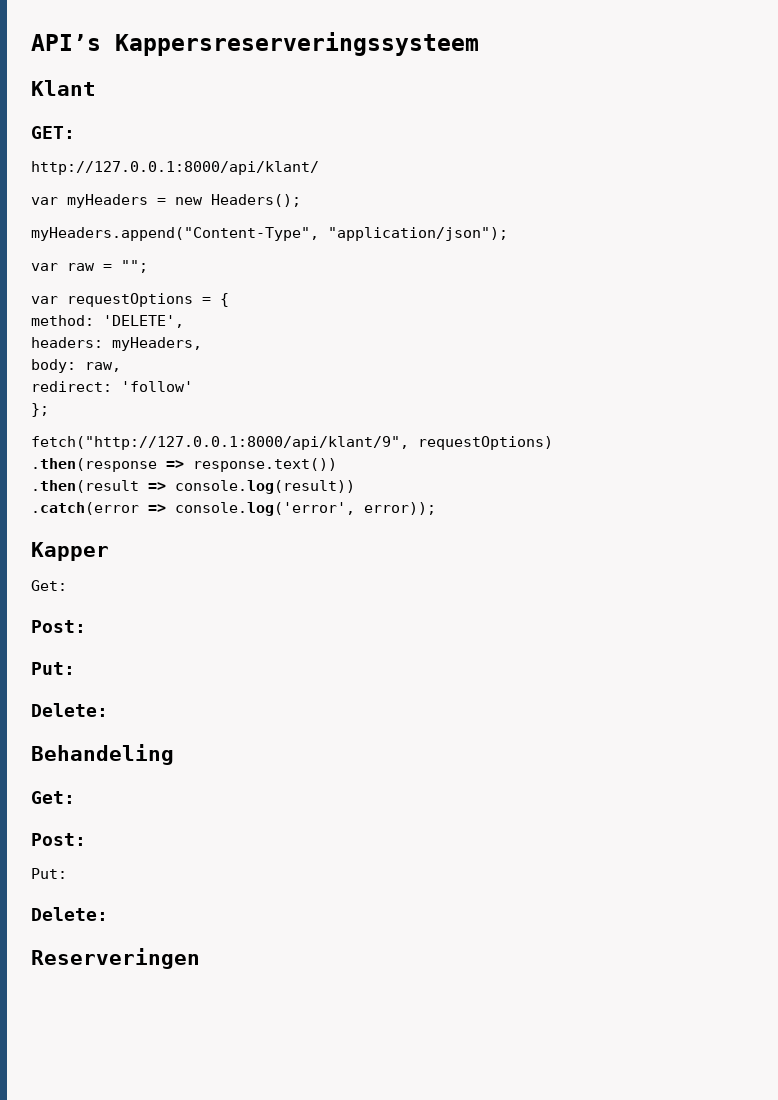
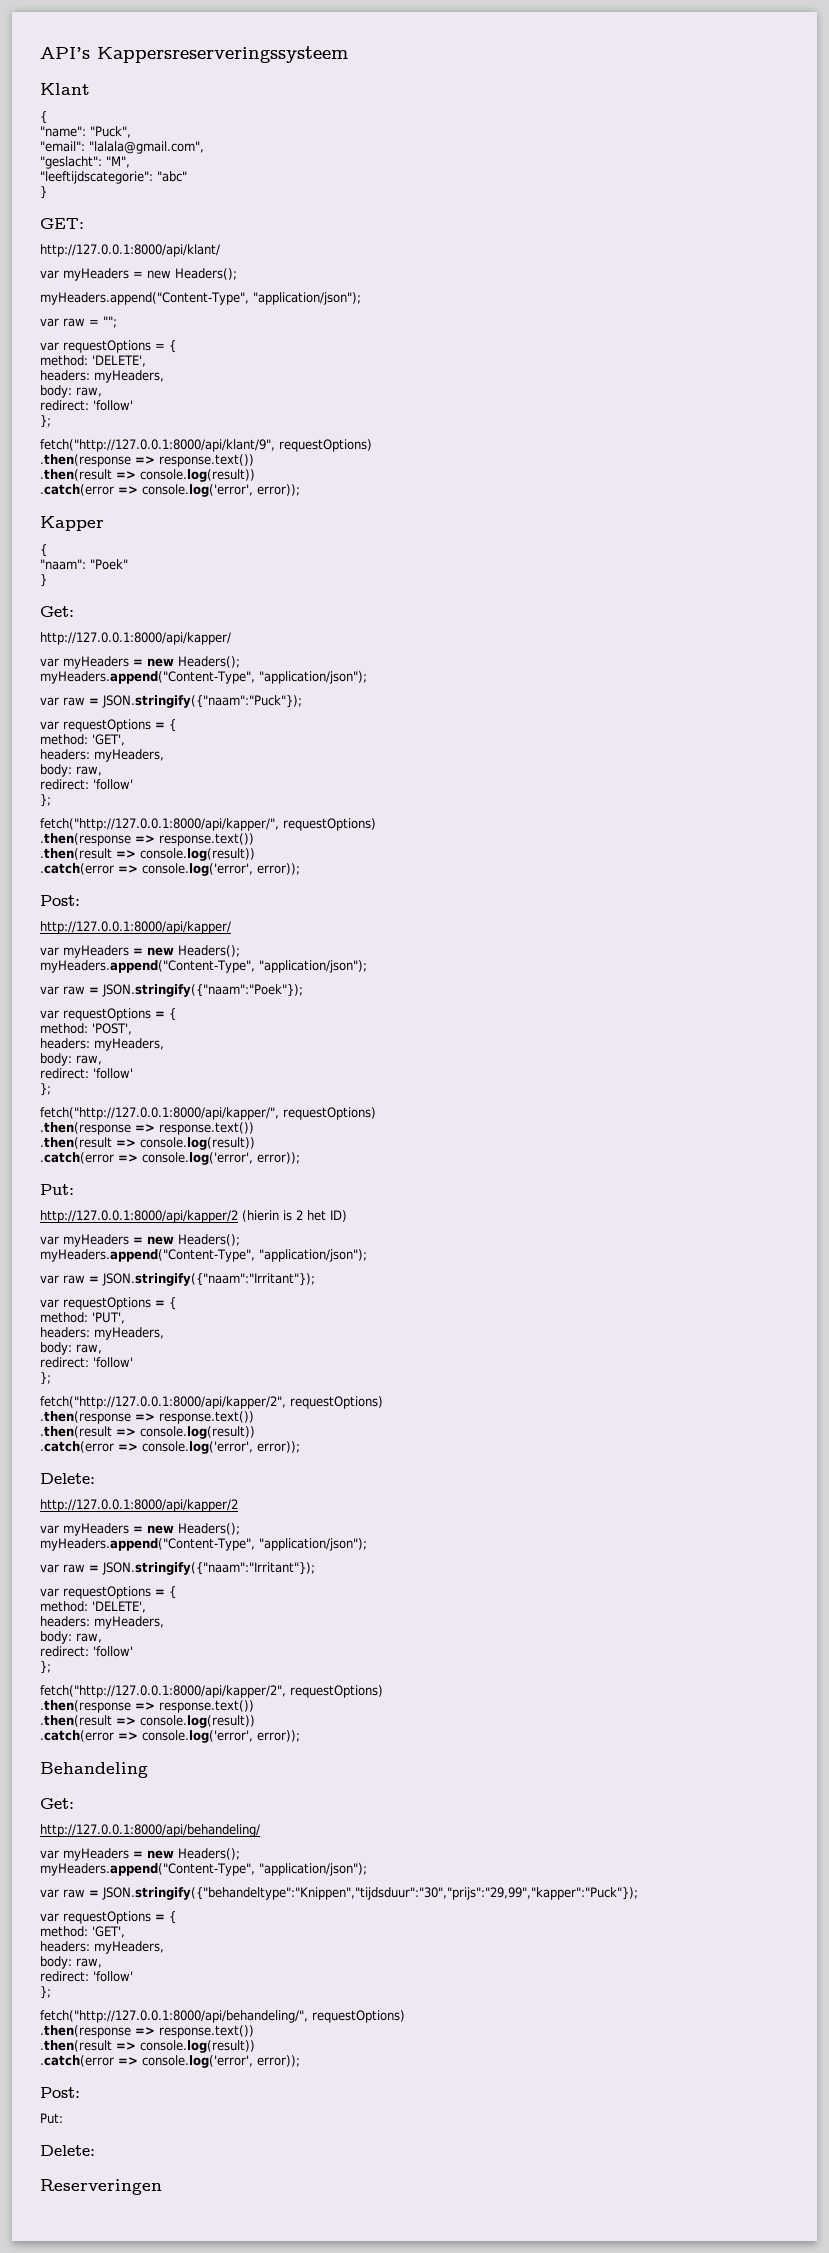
(96, 88) none -> [40,111,47,124] [40,126,131,138] [40,141,204,154] [40,156,130,169] [40,171,187,184] [40,186,47,199] // { // "name": "Puck", // "email": "lalala@gmail.com", // "geslacht": "M", // "leeftijdscategorie": "abc" // }
[31,580,67,591] [31,620,86,633] [31,662,75,675] [31,703,108,717] [31,744,174,765] [31,791,75,804] Get: // Post: // Put: // Delete: // Behandeling // Get: -> [40,544,47,557] [40,559,128,570] [40,574,47,587] [40,606,74,617] [40,632,231,645] [40,656,240,669] [40,671,367,684] [40,695,302,708] [40,719,176,732] [40,734,125,746] [40,749,164,762] [40,764,102,777] [40,779,133,790] [40,794,51,807] [40,818,376,831] [40,833,254,846] [40,848,255,861] [40,863,300,876] [40,895,80,906] [40,921,231,934] [40,945,240,958] [40,960,367,973] [40,984,303,997] [40,1008,176,1021] [40,1023,132,1035] [40,1038,164,1051] [40,1053,102,1066] [40,1068,133,1079] [40,1083,51,1096] [40,1107,376,1120] [40,1122,254,1135] [40,1137,255,1150] [40,1152,300,1165] [40,1184,74,1195] [40,1210,347,1223] [40,1234,240,1247] [40,1249,367,1262] [40,1273,315,1286] [40,1297,176,1310] [40,1312,125,1324] [40,1327,164,1340] [40,1342,102,1355] [40,1357,133,1368] [40,1372,51,1385] [40,1396,383,1409] [40,1411,254,1424] [40,1426,255,1439] [40,1441,300,1454] [40,1473,95,1484] [40,1499,238,1512] [40,1523,240,1536] [40,1538,367,1551] [40,1562,315,1575] [40,1586,176,1599] [40,1601,146,1613] [40,1616,164,1629] [40,1631,102,1644] [40,1646,133,1657] [40,1661,51,1674] [40,1685,383,1698] [40,1700,254,1713] [40,1715,255,1728] [40,1730,300,1743] [40,1762,148,1778] [40,1798,74,1809] [40,1824,260,1837] [40,1848,240,1861] [40,1863,367,1876] [40,1887,638,1900] [40,1911,176,1924] [40,1926,125,1938] [40,1941,164,1954] [40,1956,102,1969] [40,1971,133,1982] [40,1986,51,1999] [40,2010,405,2023] [40,2025,254,2038] [40,2040,255,2053] [40,2055,300,2068] { // "naam": "Poek" // } // Get: // http://127.0.0.1:8000/api/kapper/ // var myHeaders = new Headers(); // myHeaders.append("Content-Type", "application/json"); // var raw = JSON.stringify({"naam":"Puck"}); // var requestOptions = { // method: 'GET', // headers: myHeaders, // body: raw, // redirect: 'follow' // }; // fetch("http://127.0.0.1:8000/api/kapper/", requestOptions) // .then(response => response.text()) // .then(result => console.log(result)) // .catch(error => console.log('error', error)); // Post: // http://127.0.0.1:8000/api/kapper/ // var myHeaders = new Headers(); // myHeaders.append("Content-Type", "application/json"); // var raw = JSON.stringify({"naam":"Poek"}); // var requestOptions = { // method: 'POST', // headers: myHeaders, // body: raw, // redirect: 'follow' // }; // fetch("http://127.0.0.1:8000/api/kapper/", requestOptions) // .then(response => response.text()) // .then(result => console.log(result)) // .catch(error => console.log('error', error)); // Put: // http://127.0.0.1:8000/api/kapper/2 (hierin is 2 het ID) // var myHeaders = new Headers(); // myHeaders.append("Content-Type", "application/json"); // var raw = JSON.stringify({"naam":"Irritant"}); // var requestOptions = { // method: 'PUT', // headers: myHeaders, // body: raw, // redirect: 'follow' // }; // fetch("http://127.0.0.1:8000/api/kapper/2", requestOptions) // .then(response => response.text()) // .then(result => console.log(result)) // .catch(error => console.log('error', error)); // Delete: // http://127.0.0.1:8000/api/kapper/2 // var myHeaders = new Headers(); // myHeaders.append("Content-Type", "application/json"); // var raw = JSON.stringify({"naam":"Irritant"}); // var requestOptions = { // method: 'DELETE', // headers: myHeaders, // body: raw, // redirect: 'follow' // }; // fetch("http://127.0.0.1:8000/api/kapper/2", requestOptions) // .then(response => response.text()) // .then(result => console.log(result)) // .catch(error => console.log('error', error)); // Behandeling // Get: // http://127.0.0.1:8000/api/behandeling/ // var myHeaders = new Headers(); // myHeaders.append("Content-Type", "application/json"); // var raw = JSON.stringify({"behandeltype":"Knippen","tijdsduur":"30","prijs":"29,99","kapper":"Puck"}); // var requestOptions = { // method: 'GET', // headers: myHeaders, // body: raw, // redirect: 'follow' // }; // fetch("http://127.0.0.1:8000/api/behandeling/", requestOptions) // .then(response => response.text()) // .then(result => console.log(result)) // .catch(error => console.log('error', error));

